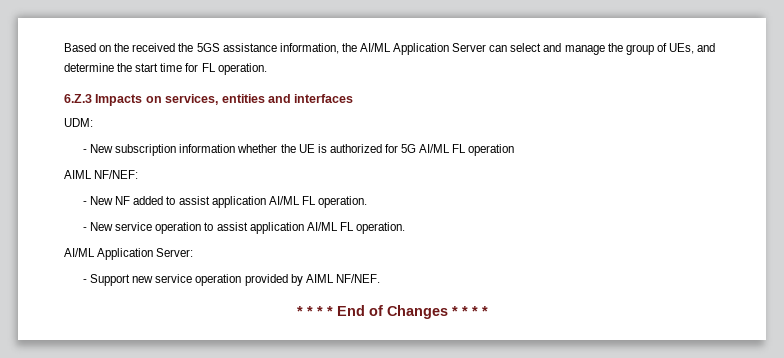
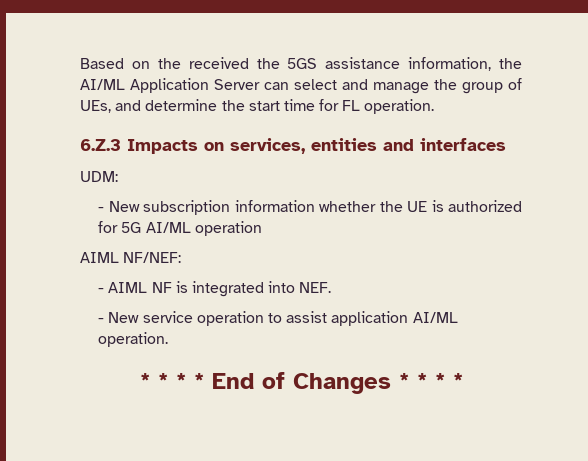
[452,144,467,153] FL -> (191, 227) none
[90,196,367,208] New NF added to assist application AI/ML FL operation. -> [108,281,332,297] AIML NF is integrated into NEF.
[339,222,405,234] [64,248,194,260] [83,274,380,286] FL operation. // AI/ML Application Server: // - Support new service operation provided by AIML NF/NEF. -> [98,332,169,347] operation.

